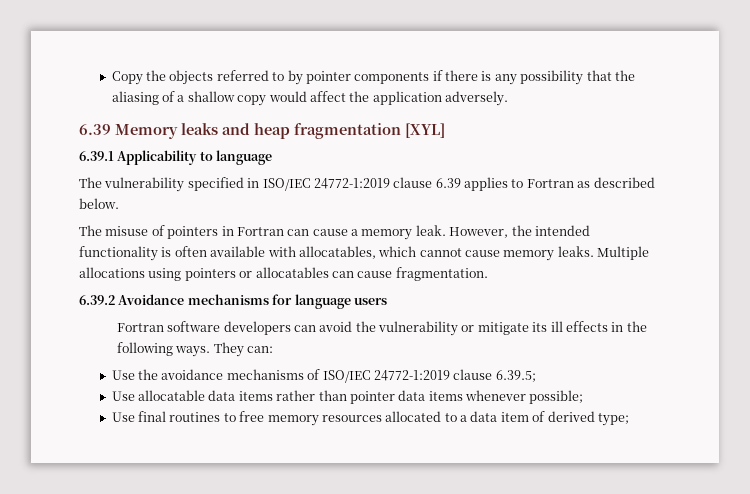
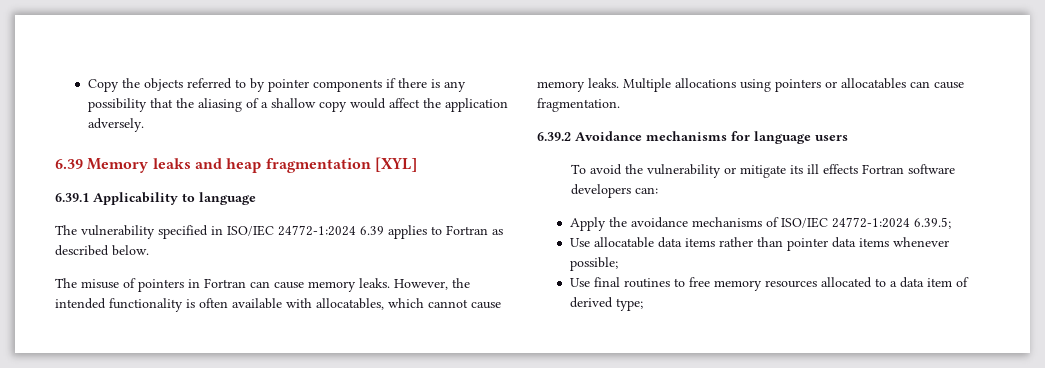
[313,177,433,189] 24772-1:2019 clause -> [278,225,356,236] 24772-1:2024
[351,225,446,240] a memory leak. -> [308,278,390,292] memory leaks.
[116,321,316,335] Fortran software developers can -> [571,164,587,174] To
[611,321,647,332] [116,342,244,357] in the following ways. They -> [862,164,956,174] [571,184,632,198] Fortran software developers
[111,370,135,380] Use -> [569,217,606,231] Apply
[373,369,493,381] 24772-1:2019 clause -> [831,217,910,228] 24772-1:2024

